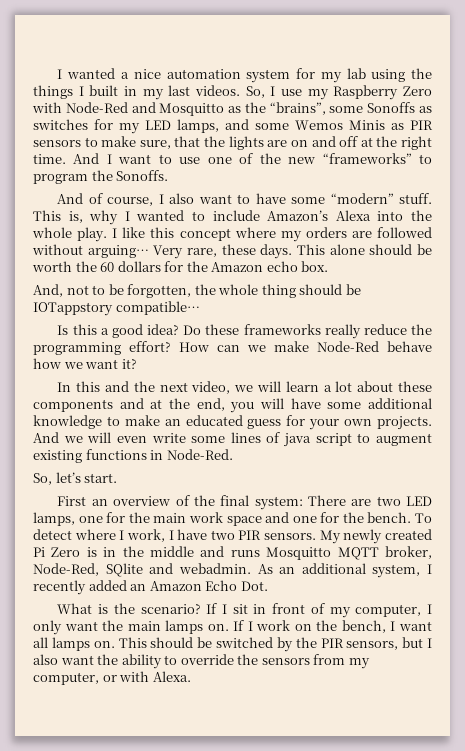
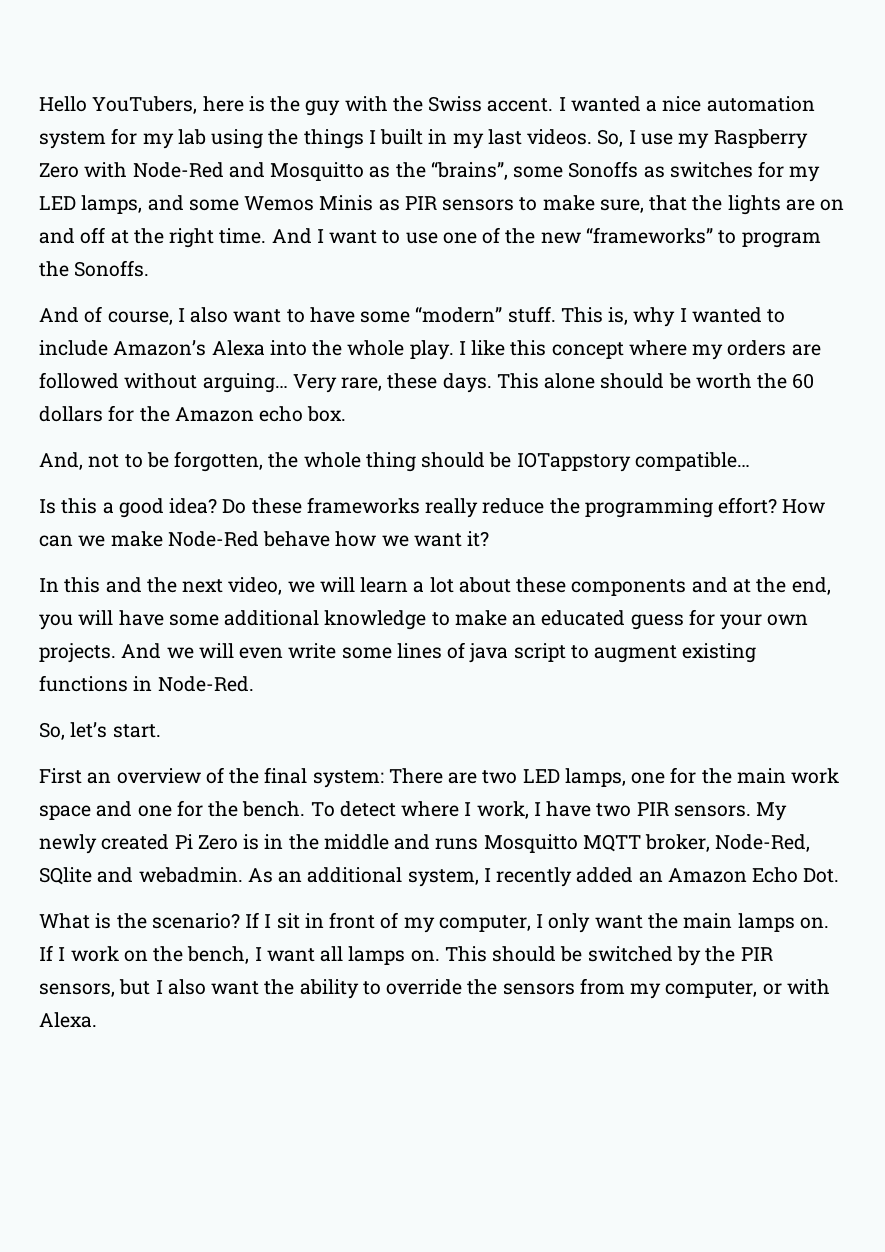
(57, 74) none -> [39,96,554,116] Hello YouTubers, here is the guy with the Swiss accent.

